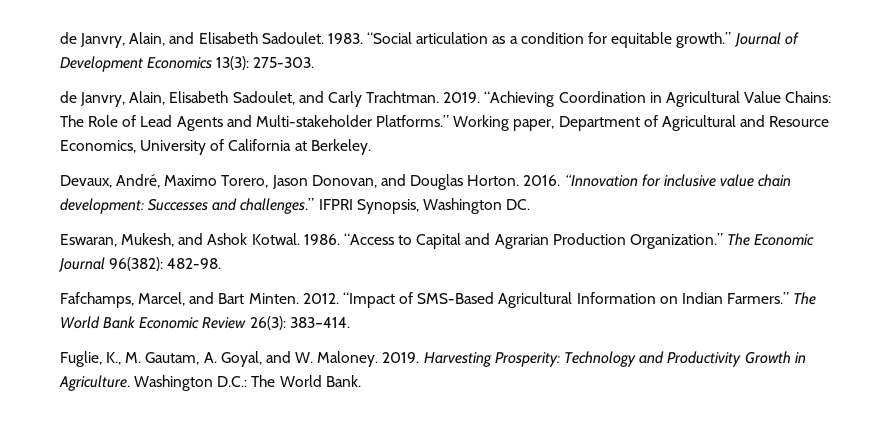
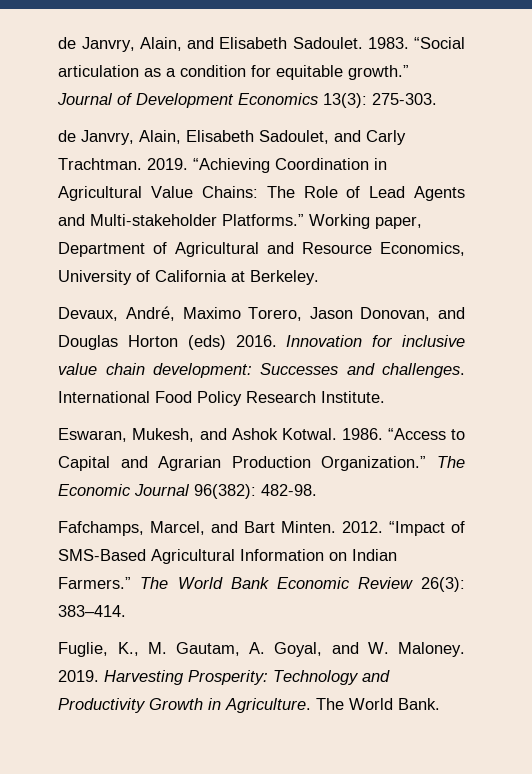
[467,174,638,187] Horton. 2016. “Innovation -> [128,335,363,350] Horton (eds) 2016. Innovation
[240,198,531,214] challenges.” IFPRI Synopsis, Washington DC. -> [382,363,465,378] [58,391,386,406] challenges. International Food Policy Research Institute.
[133,375,248,391] Washington D.C.: -> (312, 705) none

